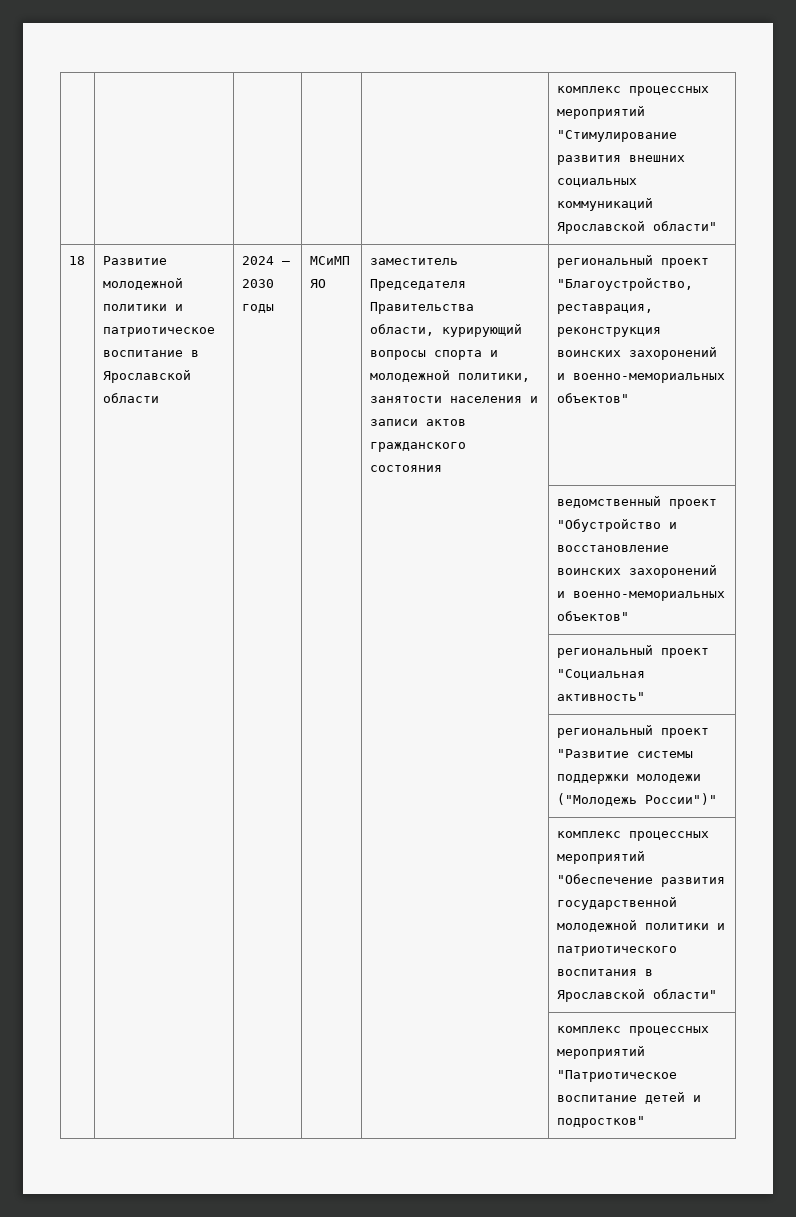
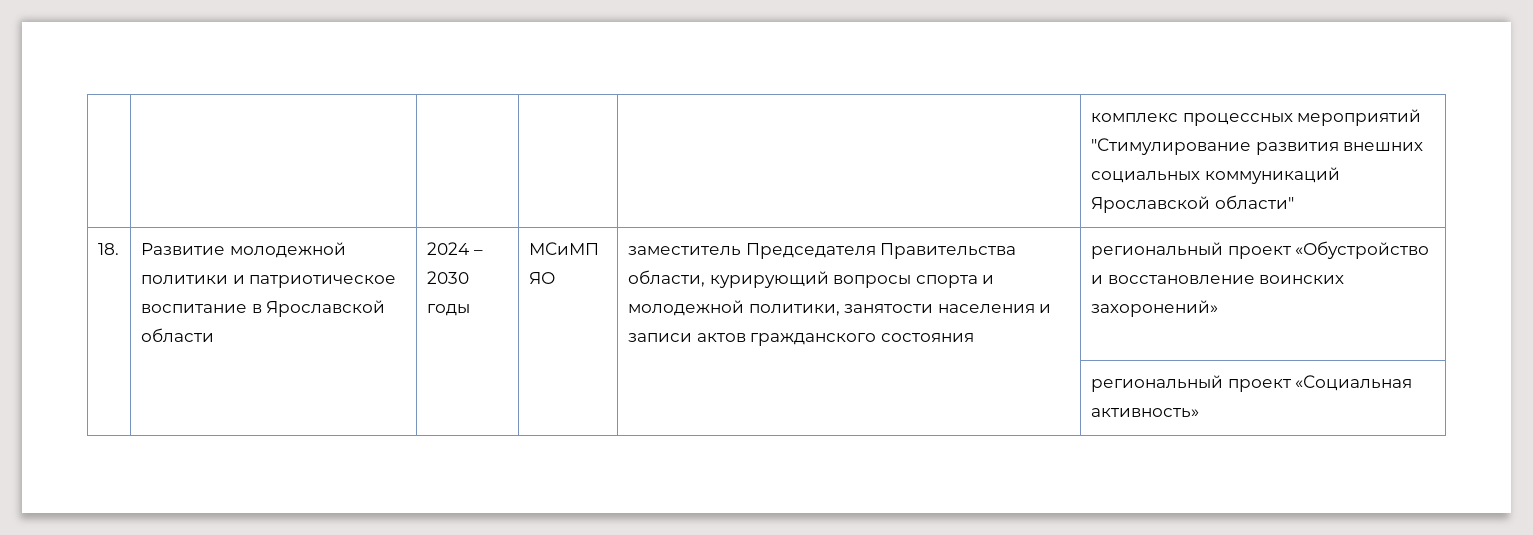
[68,256,85,265] 18 -> [97,243,119,255] 18.
[556,278,693,291] [556,304,653,314] [556,327,661,337] [556,347,717,360] [556,373,725,383] [556,393,629,403] [556,496,717,509] [556,519,677,532] [556,545,669,552] [556,565,717,578] [556,591,725,601] [556,611,629,621] [556,645,709,658] [556,669,645,680] [556,692,645,701] [556,725,709,738] [556,749,693,758] [556,774,701,784] [556,793,717,806] [556,831,709,841] [556,851,645,864] [556,874,725,887] [556,897,677,910] [556,920,725,932] [556,946,677,956] [556,969,653,976] [556,989,717,1002] [556,1026,709,1036] [556,1046,645,1059] [556,1070,677,1082] [556,1092,701,1104] [556,1116,645,1128] "Благоустройство, реставрация, реконструкция воинских захоронений и военно-мемориальных объектов" // | | | | | ведомственный проект "Обустройство и восстановление воинских захоронений и военно-мемориальных объектов" // | | | | | региональный проект "Социальная активность" // | | | | | региональный проект "Развитие системы поддержки молодежи ("Молодежь России")" // | | | | | комплекс процессных мероприятий "Обеспечение развития государственной молодежной политики и патриотического воспитания в Ярославской области" // | | | | | комплекс процессных мероприятий "Патриотическое воспитание детей и подростков" -> [1295,241,1430,259] [1090,275,1345,284] [1090,300,1218,317] [1090,375,1413,392] [1090,408,1199,418] «Обустройство и восстановление воинских захоронений» // | | | | | региональный проект «Социальная активность»

